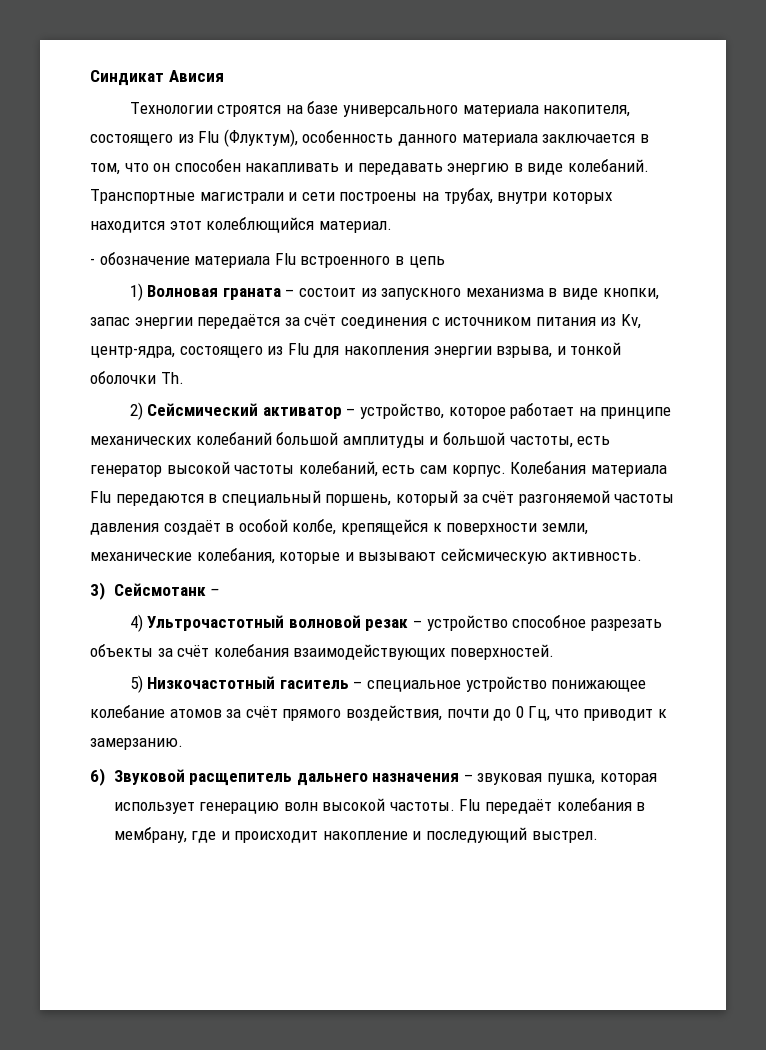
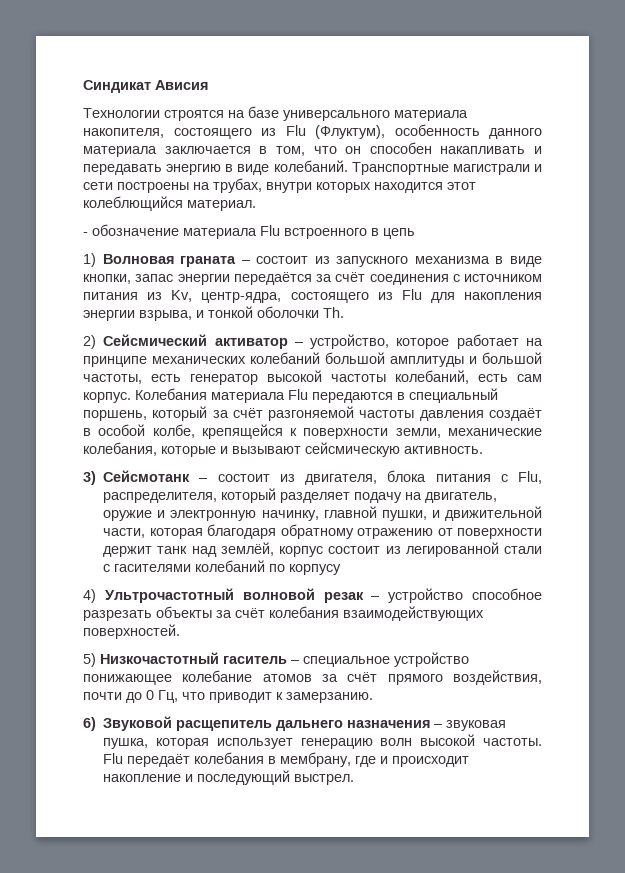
(221, 592) none -> [217,470,542,485] [103,488,498,503] [103,506,542,521] [103,524,542,539] [103,542,542,557] [103,560,342,575] состоит из двигателя, блока питания с Flu, распределителя, который разделяет подачу на двигатель, оружие и электронную начинку, главной пушки, и движительной части, которая благодаря обратному отражению от поверхности держит танк над землёй, корпус состоит из легированной стали с гасителями колебаний по корпусу

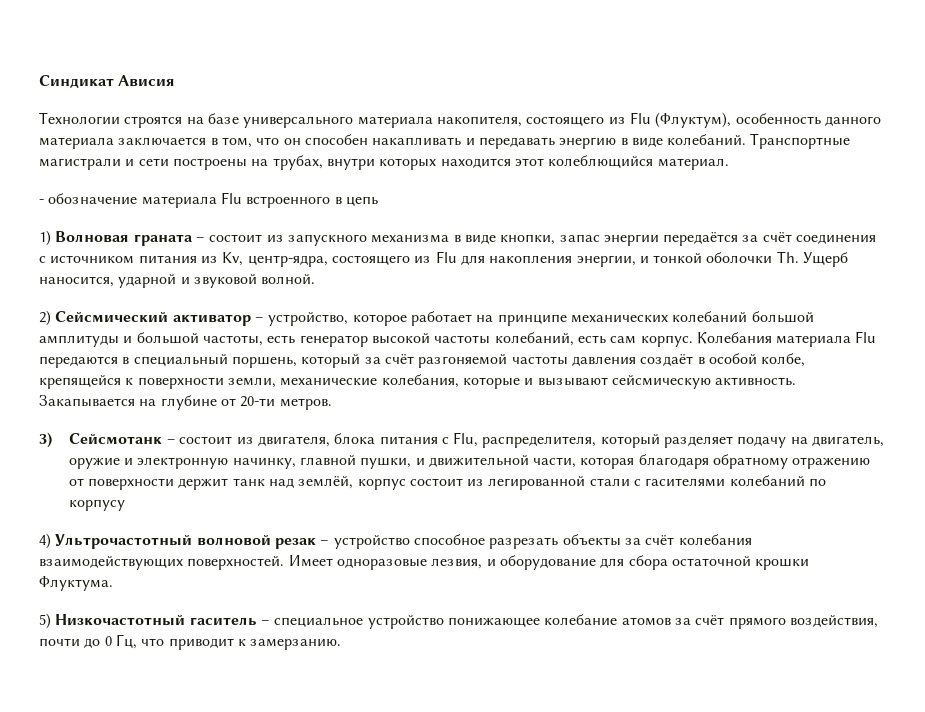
[83,310,192,321] энергии взрыва, -> [576,255,636,267] энергии,
(344, 312) none -> [803,252,849,267] [39,274,316,288] Ущерб наносится, ударной и звуковой волной.
(483, 450) none -> [39,395,332,410] Закапывается на глубине от 20-ти метров.
(180, 631) none -> [288,555,810,570] [39,576,113,591] Имеет одноразовые лезвия, и оборудование для сбора остаточной крошки Флуктума.
[83,716,507,731] [103,734,542,749] [103,752,470,767] [103,770,355,785] // 6) Звуковой расщепитель дальнего назначения – звуковая пушка, которая использует генерацию волн высокой частоты. Flu передаёт колебания в мембрану, где и происходит накопление и последующий выстрел. -> (342, 644) none

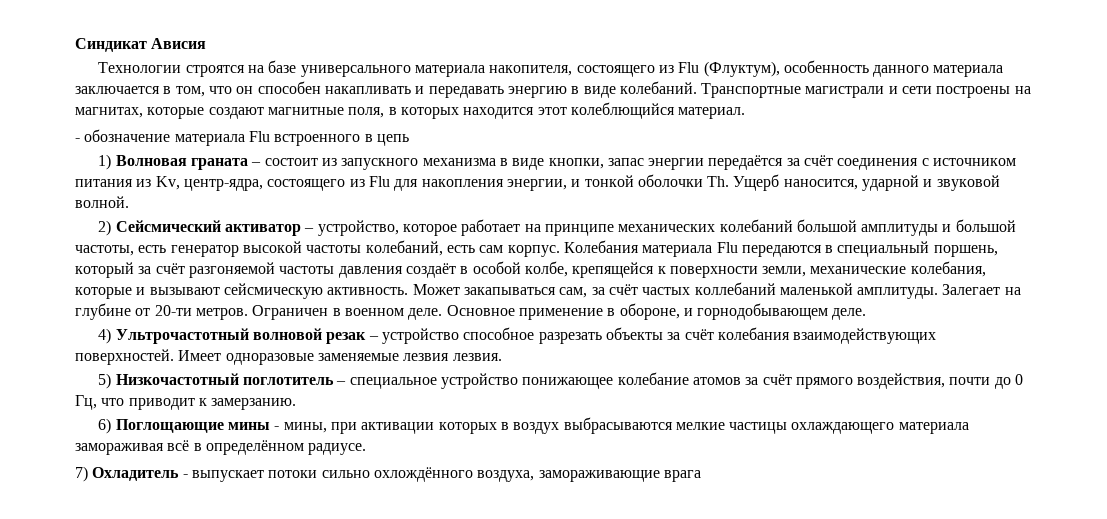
[272,155,375,170] трубах, внутри -> [75,107,397,119] магнитах, которые создают магнитные поля, в
[39,395,135,407] Закапывается -> [412,282,1001,299] Может закапываться сам, за счёт частых коллебаний маленькой амплитуды. Залегает
[39,432,885,448] [68,454,871,469] [68,475,827,490] [68,499,125,511] // 3) Сейсмотанк – состоит из двигателя, блока питания с Flu, распределителя, который разделяет подачу на двигатель, оружие и электронную начинку, главной пушки, и движительной части, которая благодаря обратному отражению от поверхности держит танк над землёй, корпус состоит из легированной стали с гасителями колебаний по корпусу -> [252,303,867,320] Ограничен в военном деле. Основное применение в обороне, и горнодобывающем деле.
[431,555,810,570] [39,576,113,591] лезвия, и оборудование для сбора остаточной крошки Флуктума. -> [317,353,502,361] заменяемые лезвия лезвия.
[189,617,257,626] гаситель -> [242,377,334,385] поглотитель
(342, 644) none -> [98,417,969,434] [75,440,367,455] [75,466,701,482] // 6) Поглощающие мины - мины, при активации которых в воздух выбрасываются мелкие частицы охлаждающего материала замораживая всё в определённом радиусе. // 7) Охладитель - выпускает потоки сильно охлождённого воздуха, замораживающие врага

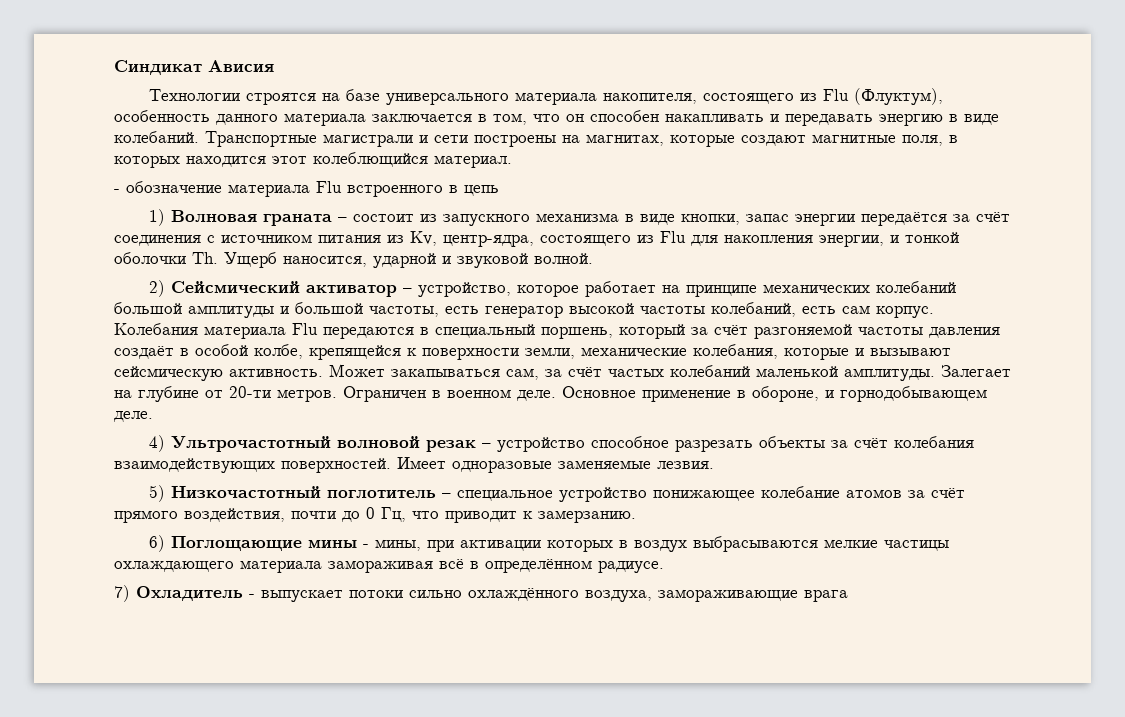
[694,282,776,295] коллебаний -> [670,365,750,377] колебаний
[403,353,450,361] лезвия -> (651, 464) none
[373,467,473,482] охлождённого -> [468,588,579,601] охлаждённого

